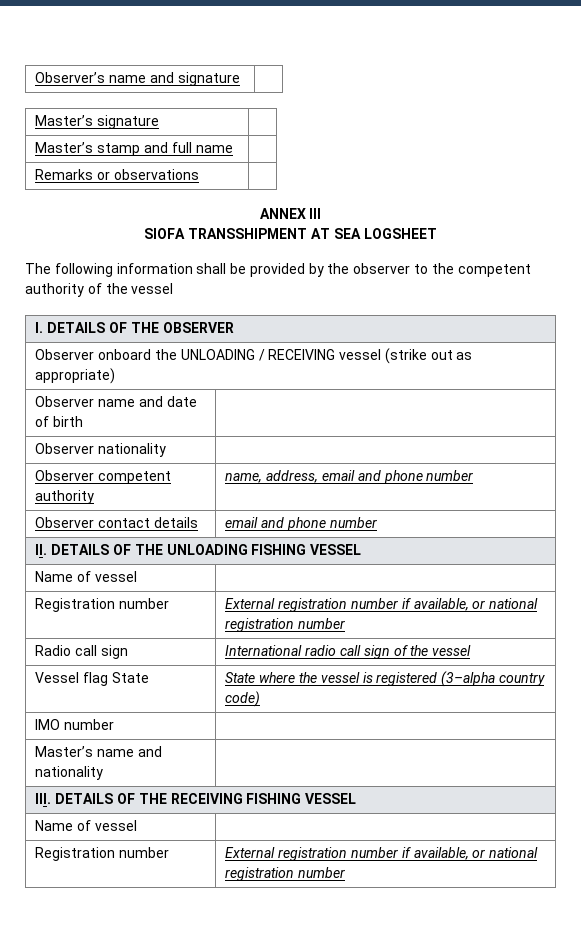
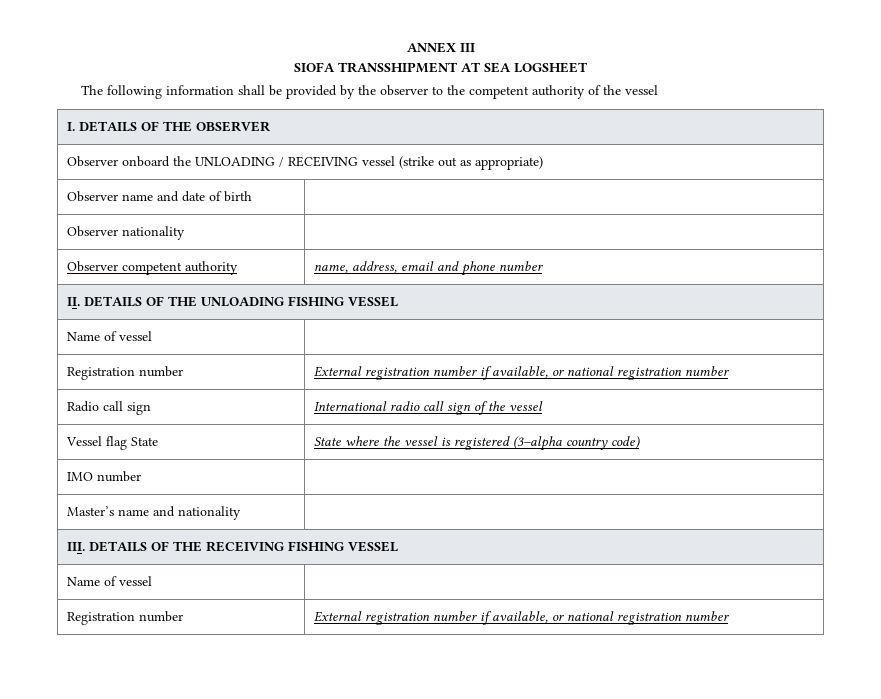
[35,72,240,86] [35,115,160,129] [35,142,233,156] [35,169,199,180] Observer’s name and signature | // Master’s signature | // Master’s stamp and full name | // Remarks or observations | // -> (406, 47) none
[35,517,198,528] [225,517,377,531] // Observer contact details | email and phone number -> (544, 266) none

